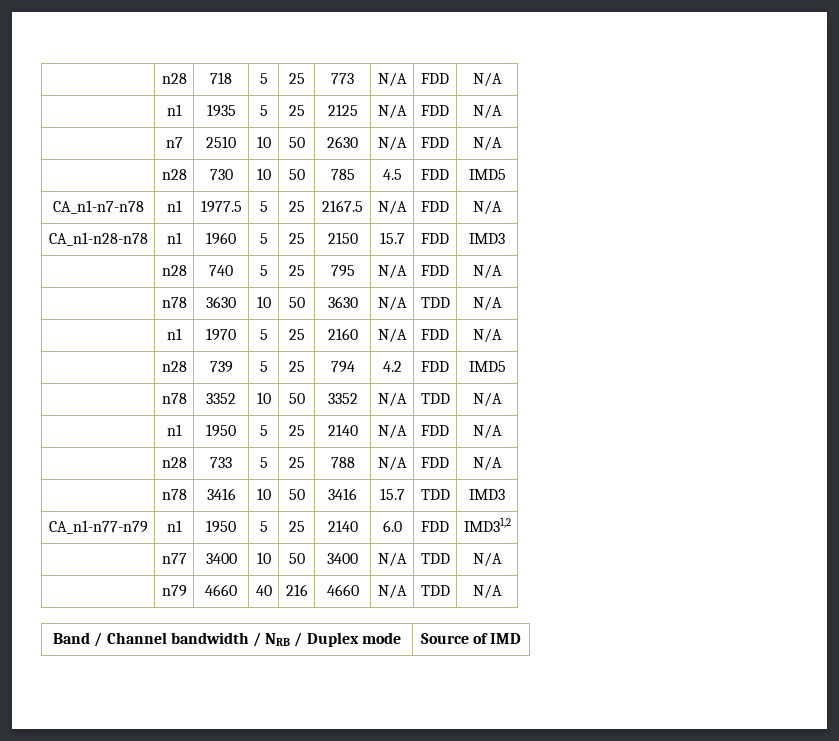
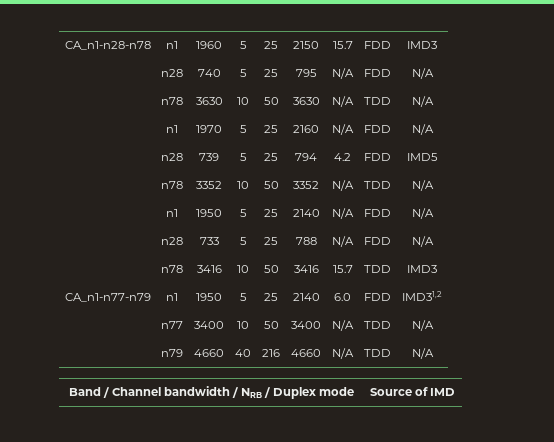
[161,73,187,84] [210,72,232,84] [259,73,268,84] [288,73,305,84] [331,73,354,84] [377,72,407,87] [421,73,449,84] [472,72,502,87] [166,104,182,116] [206,104,236,117] [259,105,268,116] [288,105,305,116] [327,104,358,116] [377,104,407,119] [421,105,449,116] [472,104,502,119] [165,137,183,148] [206,136,236,148] [256,136,271,148] [288,137,305,148] [327,136,358,148] [377,136,407,151] [421,137,449,148] [472,136,502,151] [161,169,187,180] [209,169,233,180] [256,168,271,180] [288,169,305,180] [330,169,355,180] [382,169,402,180] [421,169,449,180] [468,169,506,180] [52,200,144,214] [166,200,182,212] [200,200,242,213] [259,201,268,212] [288,201,305,212] [322,200,363,212] [377,200,407,215] [421,201,449,212] [472,200,502,215] | n28 | 718 | 5 | 25 | 773 | N/A | FDD | N/A // | n1 | 1935 | 5 | 25 | 2125 | N/A | FDD | N/A // | n7 | 2510 | 10 | 50 | 2630 | N/A | FDD | N/A // | n28 | 730 | 10 | 50 | 785 | 4.5 | FDD | IMD5 // CA_n1-n7-n78 | n1 | 1977.5 | 5 | 25 | 2167.5 | N/A | FDD | N/A // -> (64, 45) none

